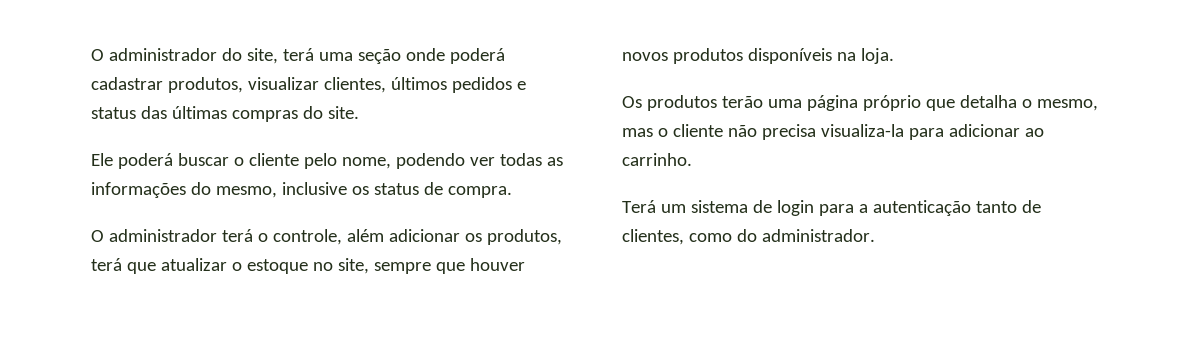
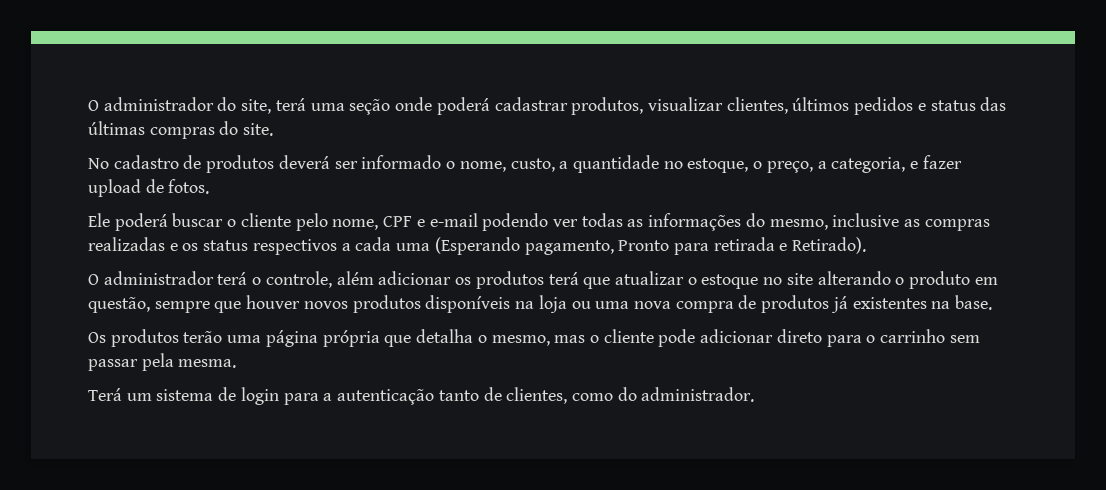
(359, 112) none -> [88,155,962,173] [88,179,210,197] // No cadastro de produtos deverá ser informado o nome, custo, a quantidade no estoque, o preço, a categoria, e fazer upload de fotos.
(391, 163) none -> [383,213,478,227] CPF e e-mail
[351,182,512,198] os status de compra. -> [904,219,990,231] [88,237,867,255] as compras realizadas e os status respectivos a cada uma (Esperando pagamento, Pronto para retirada e Retirado).
[486,229,562,245] produtos, -> [475,271,544,289] produtos
[337,258,369,274] site, -> [786,271,998,289] [88,297,150,313] site alterando o produto em questão,
[860,48,894,64] loja. -> [538,295,993,313] loja ou uma nova compra de produtos já existentes na base.
[862,95,921,111] próprio -> [322,330,380,347] própria
[727,124,1044,140] [622,153,692,166] não precisa visualiza-la para adicionar ao carrinho. -> [658,329,980,347] [88,353,237,371] pode adicionar direto para o carrinho sem passar pela mesma.

